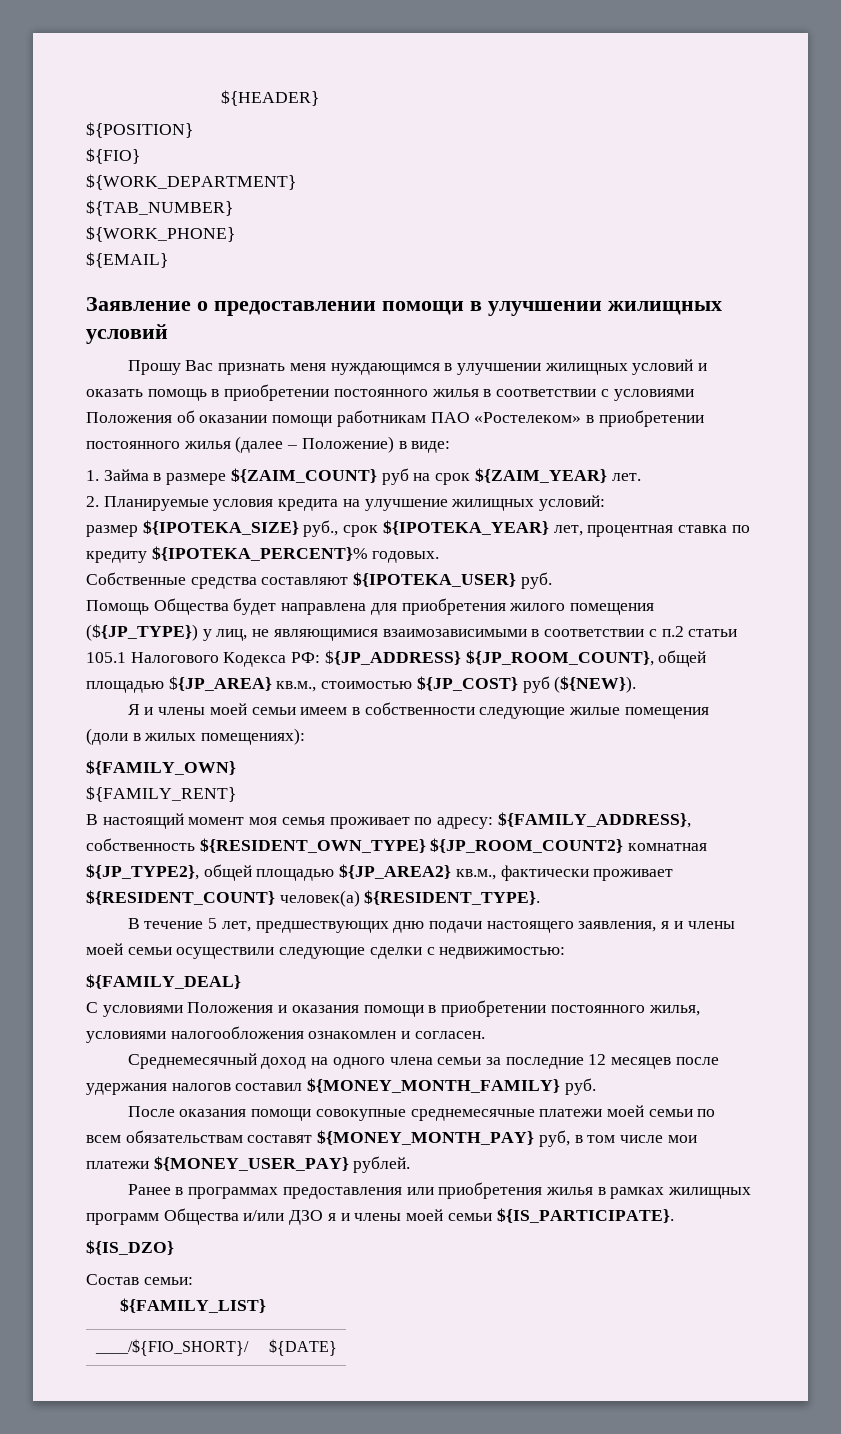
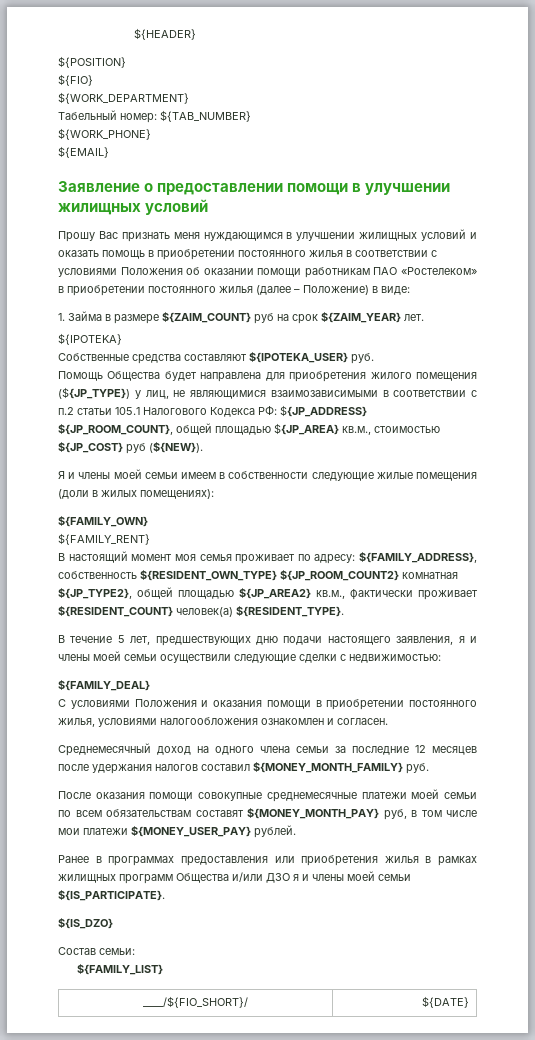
(296, 182) none -> [58,110,157,123] Табельный номер:
[86,495,606,511] [86,520,750,537] [86,546,440,563] 2. Планируемые условия кредита на улучшение жилищных условий: // размер ${IPOTEKA_SIZE} руб., срок ${IPOTEKA_YEAR} лет, процентная ставка по кредиту ${IPOTEKA_PERCENT}% годовых. -> [58,333,122,345] ${IPOTEKA}

